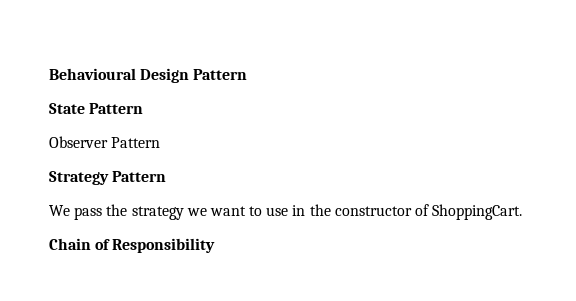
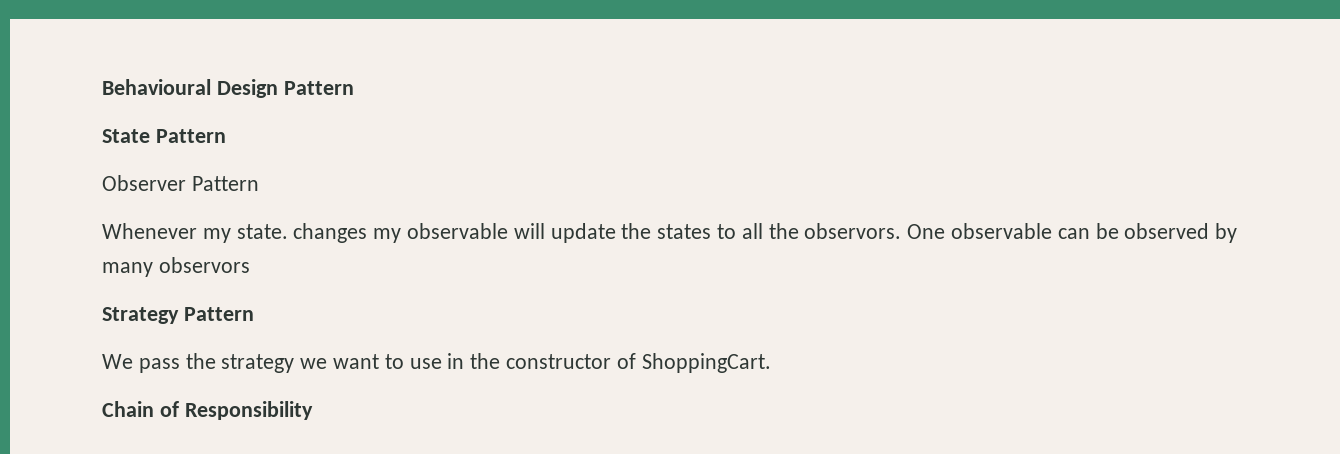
(161, 142) none -> [102,223,1238,243] [102,257,250,277] // Whenever my state. changes my observable will update the states to all the observors. One observable can be observed by many observors

